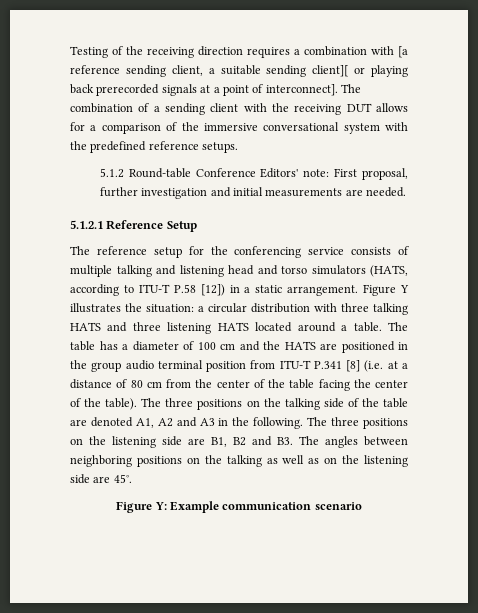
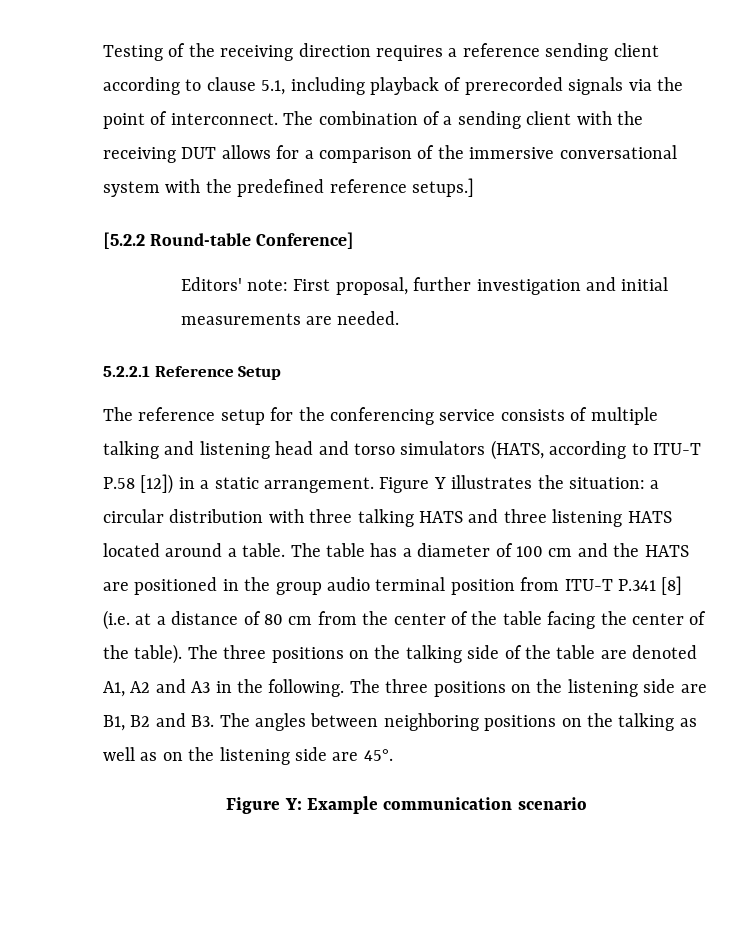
[304,46,408,58] [70,65,408,77] [70,84,220,96] combination with [a reference sending client, a suitable sending client][ or playing back prerecorded signals at a -> [462,43,659,61] [103,77,683,95] reference sending client according to clause 5.1, including playback of prerecorded signals via the
[265,84,338,96] interconnect]. -> [170,113,278,125] interconnect.
[202,142,239,153] [99,168,256,178] setups. // 5.1.2 Round-table Conference -> [412,178,474,197] [103,232,354,249] setups.] // [5.2.2 Round-table Conference] //
[70,220,103,229] 5.1.2.1 -> [103,366,150,377] 5.2.2.1

